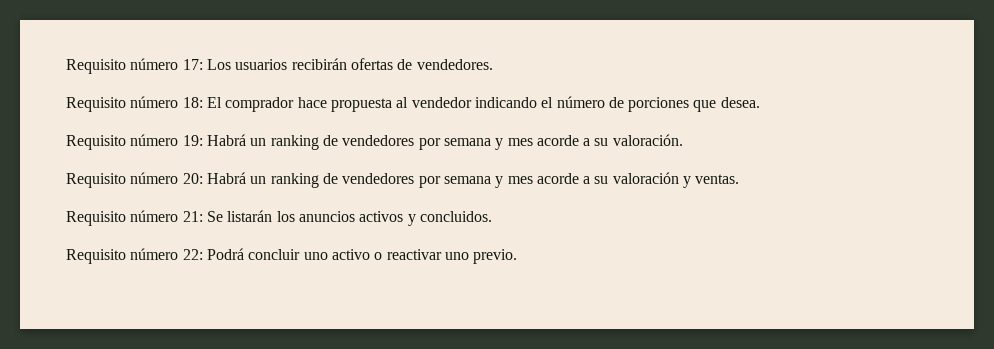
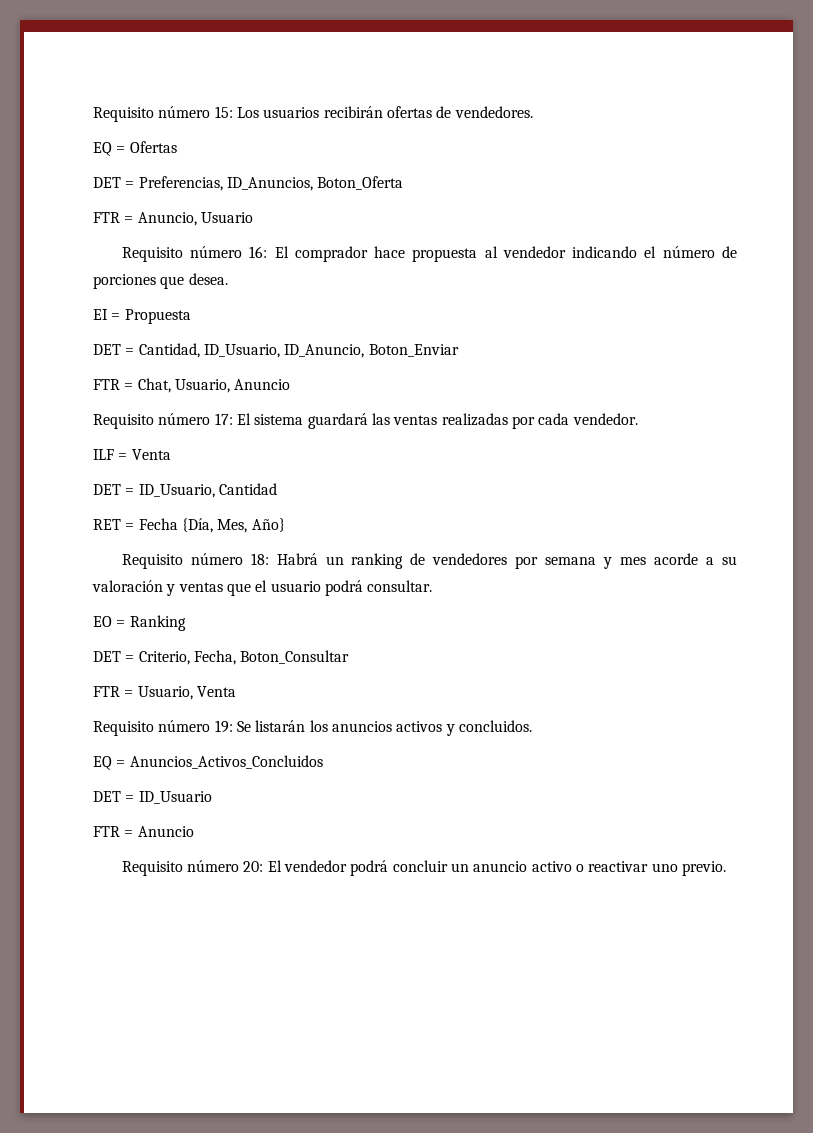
[66,58,203,74] Requisito número 17: -> [93,106,233,122] Requisito número 15:
[66,96,203,112] // Requisito número 18: -> [93,141,177,156] [93,176,404,191] [93,212,253,226] [121,246,268,262] // EQ = Ofertas // DET = Preferencias, ID_Anuncios, Boton_Oferta // FTR = Anuncio, Usuario // Requisito número 16:
[66,134,683,150] [66,172,203,188] Requisito número 19: Habrá un ranking de vendedores por semana y mes acorde a su valoración. // Requisito número 20: -> [93,309,191,324] [93,343,459,358] [93,378,291,393] [93,413,638,429] [93,449,171,460] [93,483,277,498] [93,518,285,533] [121,553,269,569] EI = Propuesta // DET = Cantidad, ID_Usuario, ID_Anuncio, Boton_Enviar // FTR = Chat, Usuario, Anuncio // Requisito número 17: El sistema guardará las ventas realizadas por cada vendedor. // ILF = Venta // DET = ID_Usuario, Cantidad // RET = Fecha {Día, Mes, Año} // Requisito número 18:
[695,174,740,184] [66,210,203,226] ventas. // Requisito número 21: -> [178,580,433,596] [93,615,186,631] [93,650,350,665] [93,686,236,700] [93,720,233,736] ventas que el usuario podrá consultar. // EO = Ranking // DET = Criterio, Fecha, Boton_Consultar // FTR = Usuario, Venta // Requisito número 19:
[66,248,328,264] Requisito número 22: Podrá concluir uno -> [93,755,323,770] [93,791,212,804] [93,826,194,837] [121,860,528,876] EQ = Anuncios_Activos_Concluidos // DET = ID_Usuario // FTR = Anuncio // Requisito número 20: El vendedor podrá concluir un anuncio

